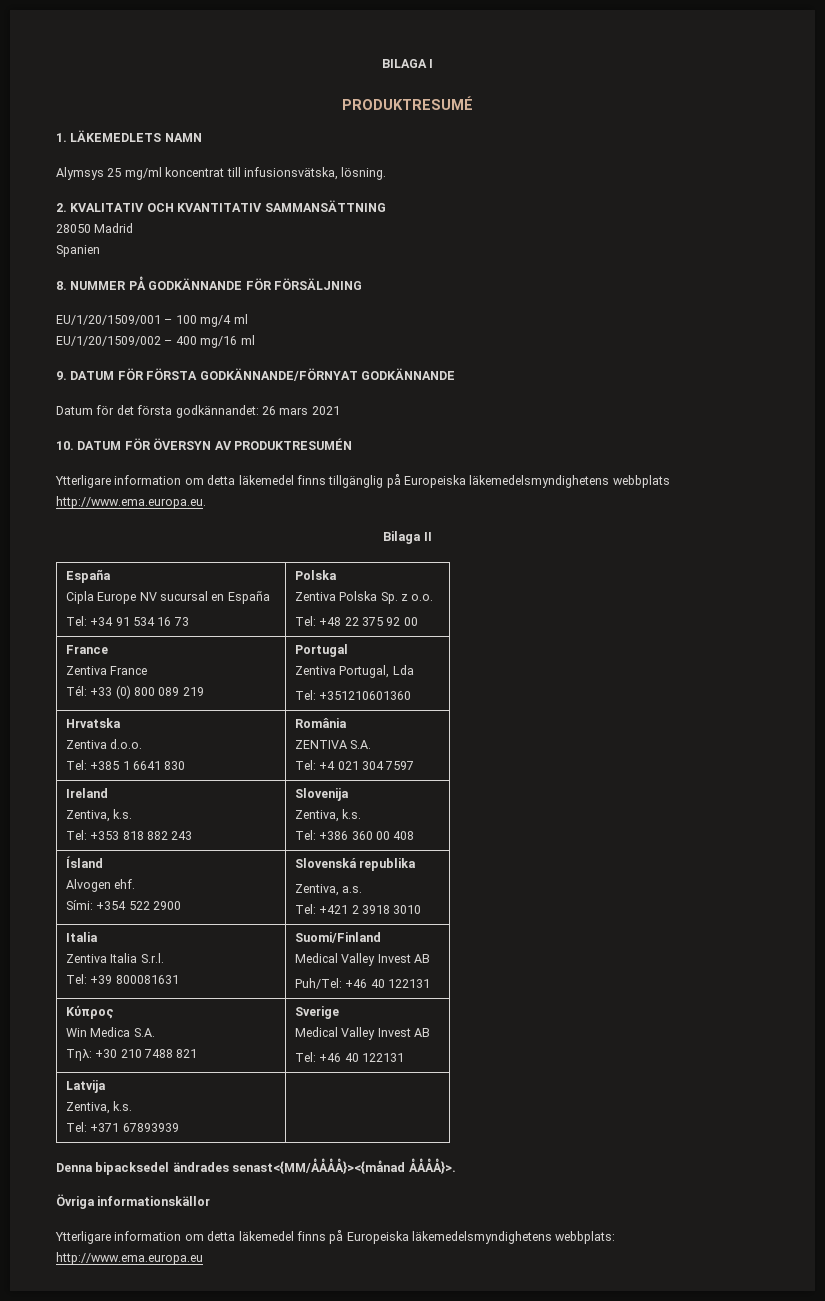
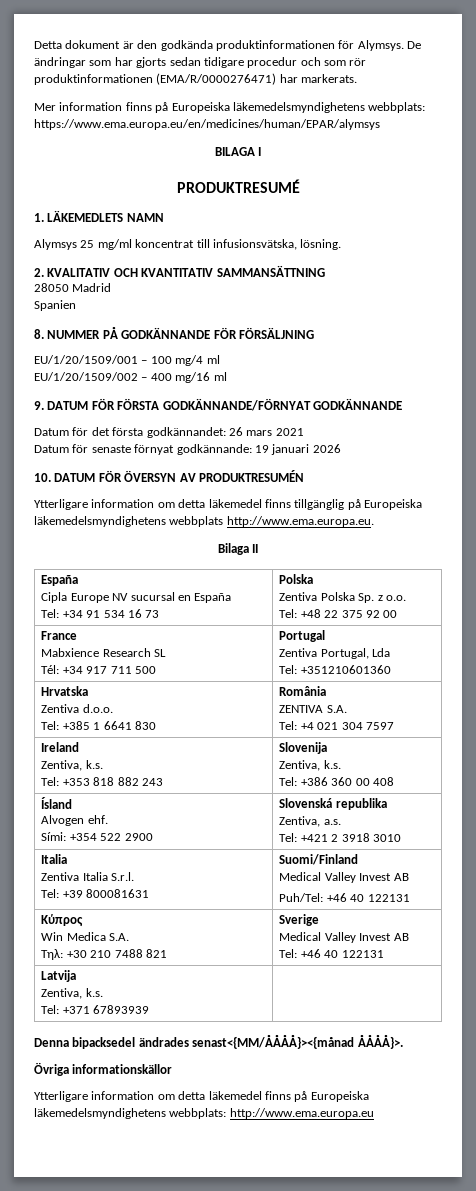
(381, 63) none -> [34,40,421,51] [34,57,367,68] [34,73,358,85] [34,102,426,113] [34,119,380,130] Detta dokument är den godkända produktinformationen för Alymsys. De ändringar som har gjorts sedan tidigare procedur och som rör produktinformationen (EMA/R/0000276471) har markerats. // Mer information finns på Europeiska läkemedelsmyndighetens webbplats: https://www.ema.europa.eu/en/medicines/human/EPAR/alymsys //
(340, 410) none -> [34,444,341,455] // Datum för senaste förnyat godkännande: 19 januari 2026
[65,666,148,675] [65,685,204,699] Zentiva France // Tél: +33 (0) 800 089 219 -> [41,648,167,657] [41,665,156,674] Mabxience Research SL // Tél: +34 917 711 500

